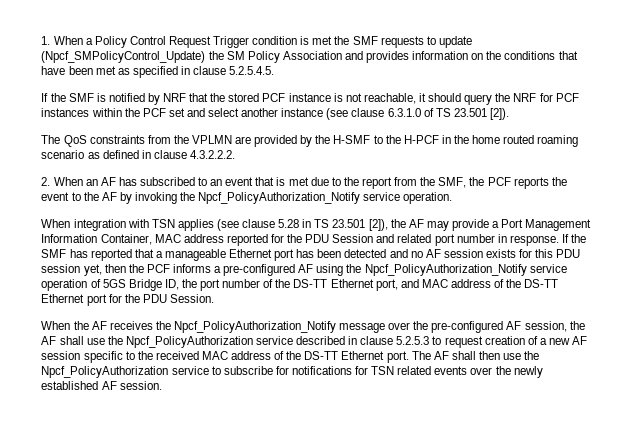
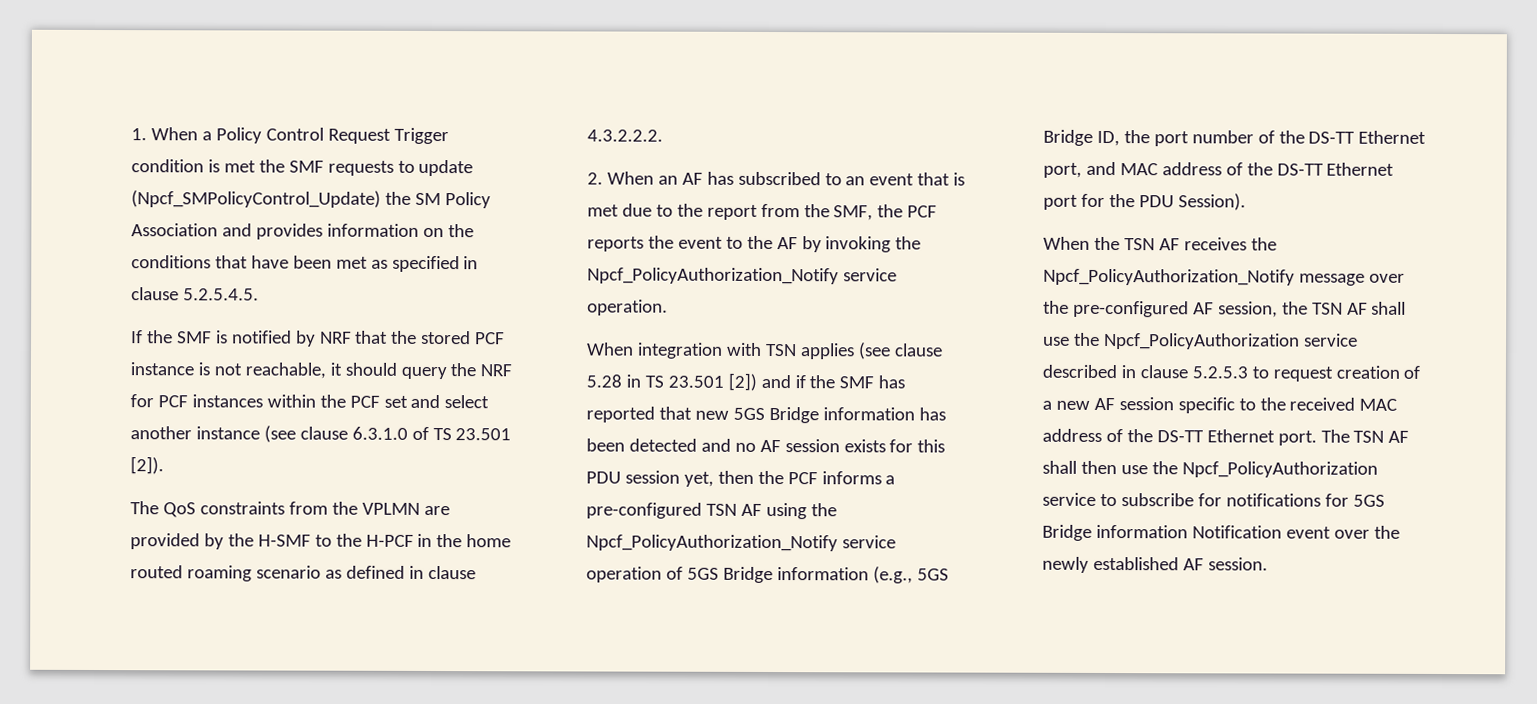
[368,219,592,231] [41,234,570,246] [2]), the AF may provide a Port Management Information Container, MAC address reported for the PDU Session and related port number in response. If -> [727,372,806,391] [2]) and if
[155,249,295,261] a manageable Ethernet port -> [694,407,915,424] new 5GS Bridge information
(296, 270) none -> [705,503,737,516] TSN
(162, 285) none -> [776,566,949,584] [1042,129,1093,146] information (e.g., 5GS Bridge
[169,294,214,303] Session. -> [1177,193,1246,211] Session).
(89, 325) none -> [1123,238,1155,251] TSN
(585, 325) none -> [1311,302,1343,315] TSN
(431, 355) none -> [1353,430,1385,443] TSN
[371,366,468,375] TSN related events -> [1352,494,1385,507] [1041,524,1331,541] 5GS Bridge information Notification event

